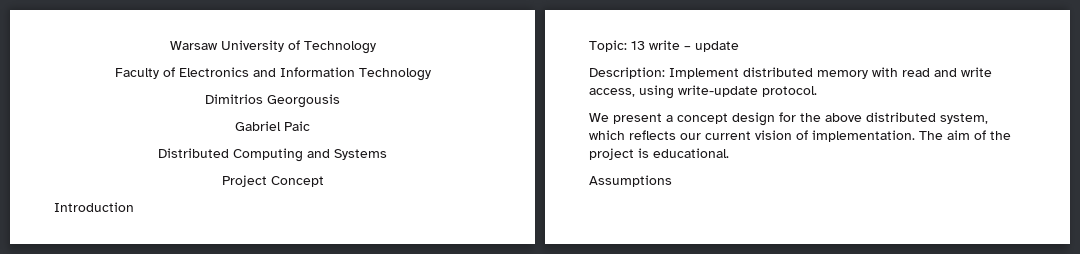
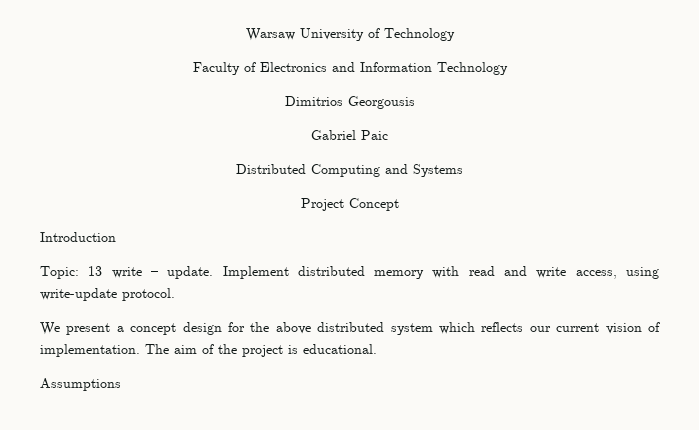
[695,41,739,52] [589,67,665,79] update // Description: -> [167,266,214,279] update.
[940,113,988,124] system, -> [390,323,433,335] system

